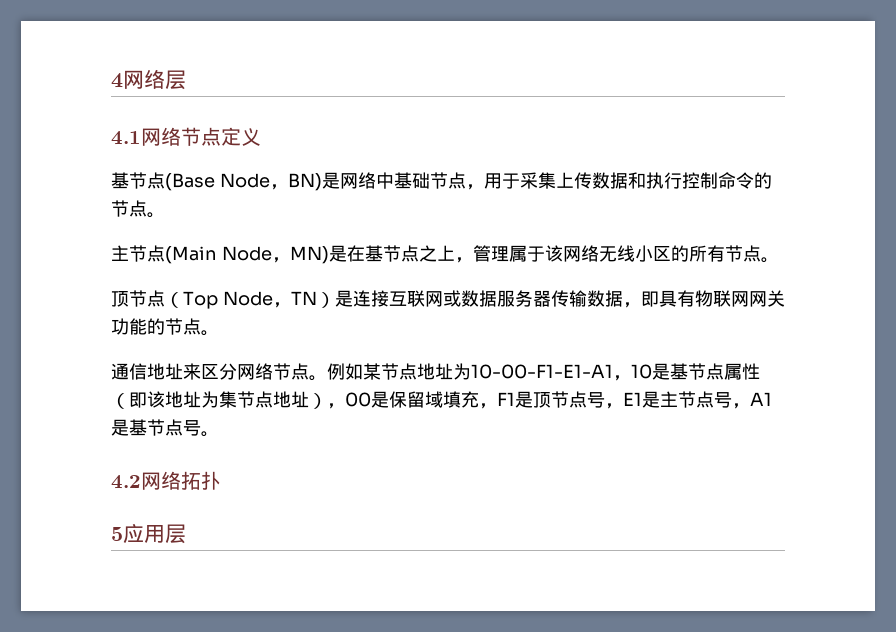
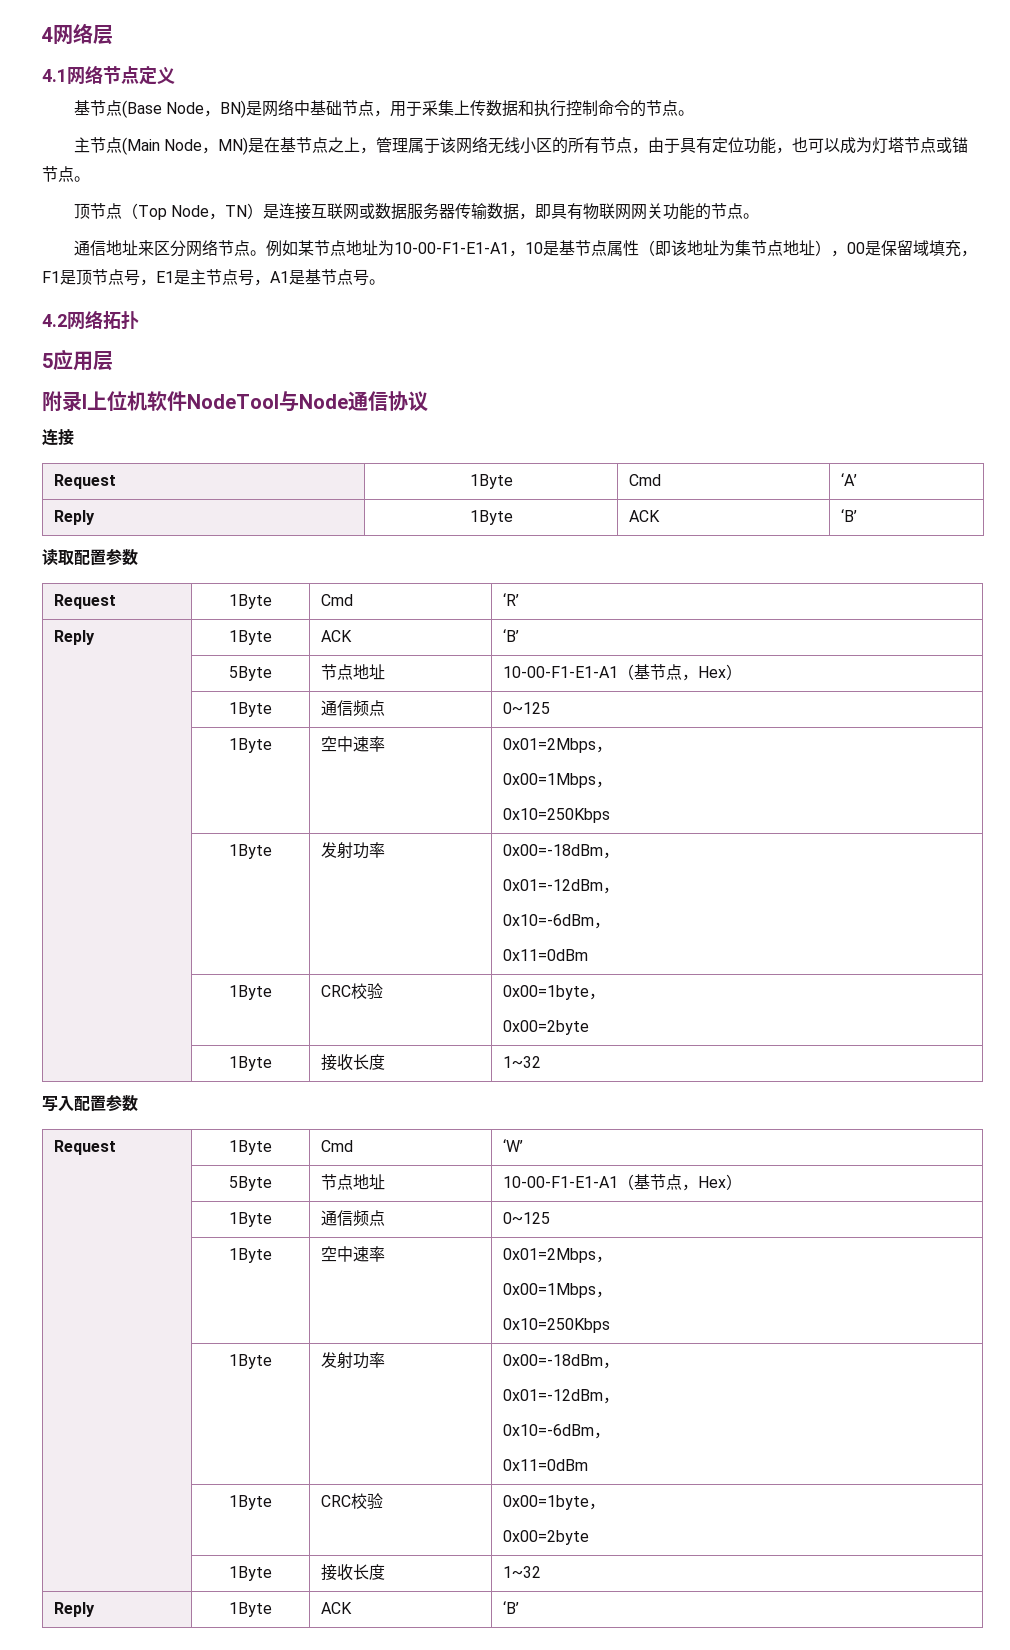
(761, 253) none -> [632,137,969,154] [42,166,74,182] ，由于具有定位功能，也可以成为灯塔节点或锚节点
(186, 534) none -> [42,391,428,412] [42,429,74,446] [54,474,117,489] [469,474,513,489] [629,474,662,486] [841,473,858,486] [54,510,96,525] [469,510,513,525] [629,510,661,522] [841,509,858,522] [42,549,138,566] [54,594,117,609] [229,594,272,609] [321,594,354,606] [503,593,520,606] [54,630,96,645] [229,630,272,645] [321,630,353,642] [503,629,520,642] [229,666,272,681] [321,664,386,680] [503,664,743,681] [229,702,272,717] [321,700,386,716] [503,702,551,714] [229,738,272,753] [321,736,386,752] [503,738,613,753] [503,773,613,788] [503,808,611,823] [229,844,272,859] [321,842,386,859] [503,844,620,859] [503,879,620,894] [503,914,611,929] [503,949,589,961] [229,985,272,1000] [321,983,384,999] [503,985,606,1000] [503,1020,590,1035] [229,1056,272,1071] [321,1054,386,1071] [503,1056,542,1068] [42,1095,138,1112] [54,1140,117,1155] [229,1140,272,1155] [321,1140,354,1152] [503,1139,524,1152] [229,1176,272,1191] [321,1174,386,1190] [503,1174,743,1191] [229,1212,272,1227] [321,1210,386,1226] [503,1212,551,1224] [229,1248,272,1263] [321,1246,386,1262] [503,1248,613,1263] [503,1283,613,1298] [503,1318,611,1333] [229,1354,272,1369] [321,1352,386,1369] [503,1354,620,1369] [503,1389,620,1404] [503,1424,611,1439] [503,1459,589,1471] [229,1495,272,1510] [321,1493,384,1509] [503,1495,606,1510] [503,1530,590,1545] [229,1566,272,1581] [321,1564,386,1581] [503,1566,542,1578] [54,1602,96,1617] [229,1602,272,1617] [321,1602,353,1614] [503,1601,520,1614] // 附录I上位机软件NodeTool与Node通信协议 // 连接 // Request | 1Byte | Cmd | ‘A’ // Reply | 1Byte | ACK | ‘B’ // 读取配置参数 // Request | 1Byte | Cmd | ‘R’ // Reply | 1Byte | ACK | ‘B’ // | 5Byte | 节点地址 | 10-00-F1-E1-A1（基节点，Hex） // | 1Byte | 通信频点 | 0~125 // | 1Byte | 空中速率 | 0x01=2Mbps， // 0x00=1Mbps， // 0x10=250Kbps // | 1Byte | 发射功率 | 0x00=-18dBm， // 0x01=-12dBm， // 0x10=-6dBm， // 0x11=0dBm // | 1Byte | CRC校验 | 0x00=1byte， // 0x00=2byte // | 1Byte | 接收长度 | 1~32 // 写入配置参数 // Request | 1Byte | Cmd | ‘W’ // | 5Byte | 节点地址 | 10-00-F1-E1-A1（基节点，Hex） // | 1Byte | 通信频点 | 0~125 // | 1Byte | 空中速率 | 0x01=2Mbps， // 0x00=1Mbps， // 0x10=250Kbps // | 1Byte | 发射功率 | 0x00=-18dBm， // 0x01=-12dBm， // 0x10=-6dBm， // 0x11=0dBm // | 1Byte | CRC校验 | 0x00=1byte， // 0x00=2byte // | 1Byte | 接收长度 | 1~32 // Reply | 1Byte | ACK | ‘B’

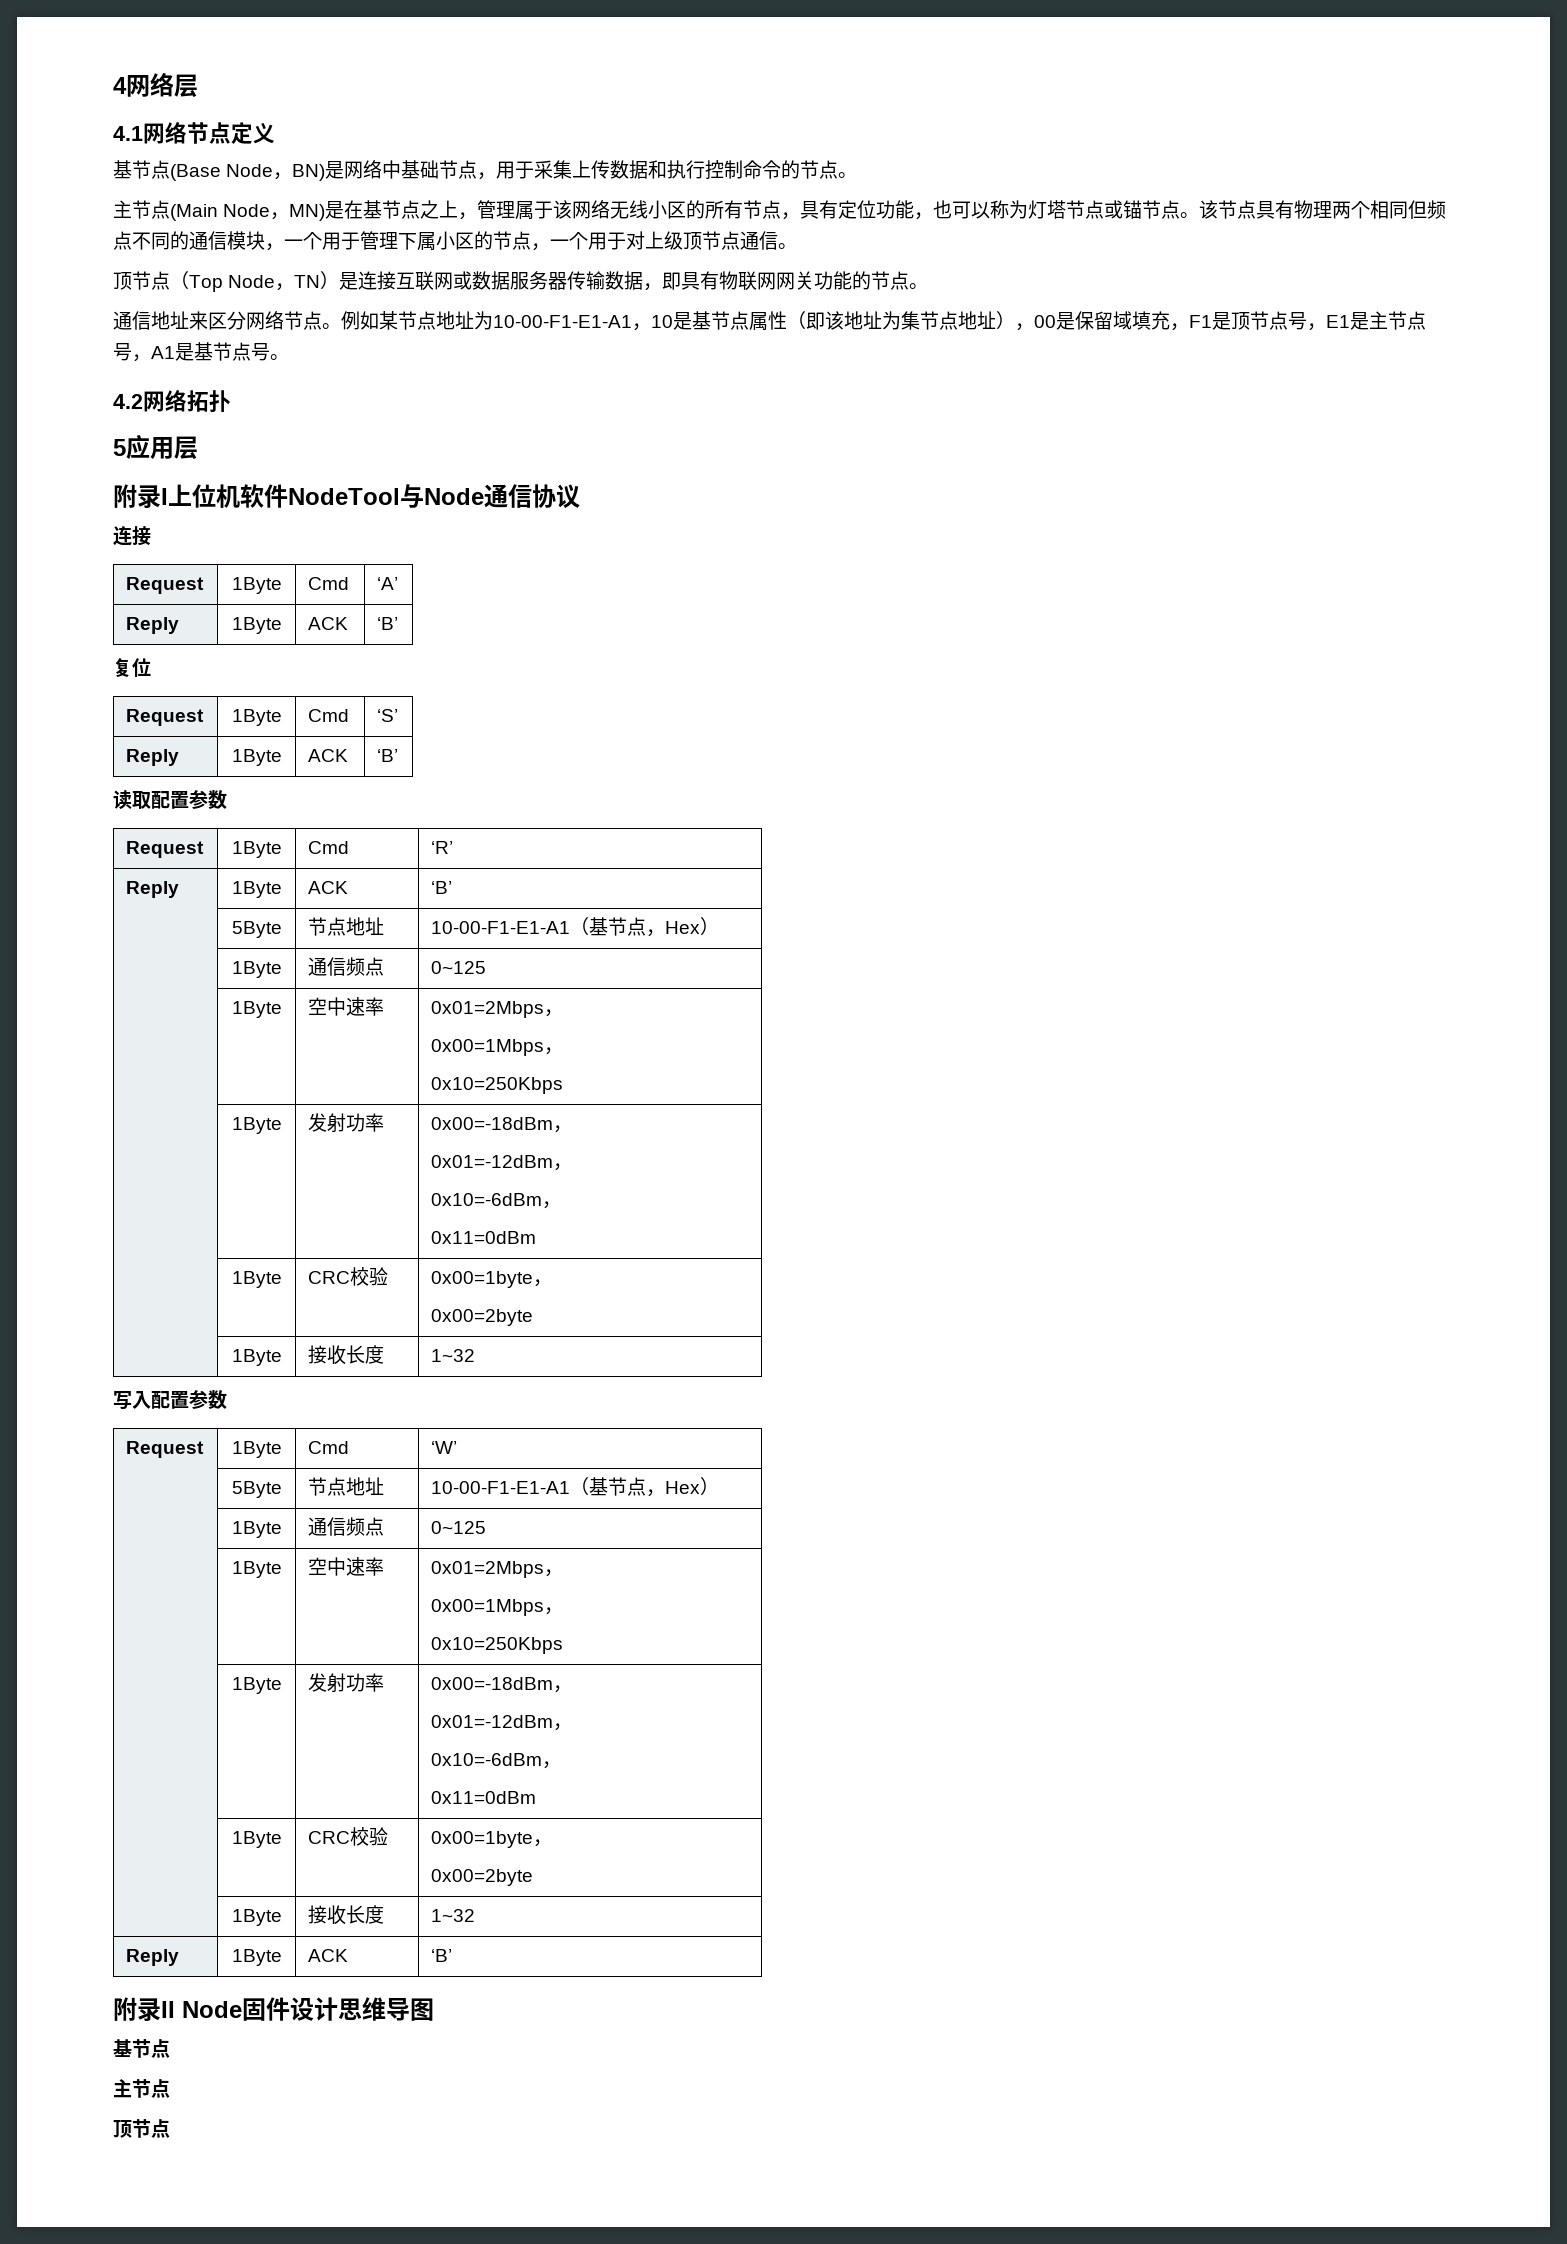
[648,137,681,153] 由于 -> (801, 216) none
[840,137,857,154] 成 -> [990,200,1010,219] 称
(90, 179) none -> [1199,200,1447,219] [113,231,797,251] 该节点具有物理两个相同但频点不同的通信模块，一个用于管理下属小区的节点，一个用于对上级顶节点通信。
(858, 515) none -> [113,658,151,677] [126,709,205,726] [231,709,282,726] [308,709,350,722] [377,709,399,722] [126,749,180,766] [231,749,282,766] [308,749,349,762] [377,749,399,762] // 复位 // Request | 1Byte | Cmd | ‘S’ // Reply | 1Byte | ACK | ‘B’
(520, 1607) none -> [113,1997,434,2022] [113,2039,170,2058] [113,2079,170,2098] [113,2119,170,2138] // 附录II Node固件设计思维导图 // 基节点 // 主节点 // 顶节点

